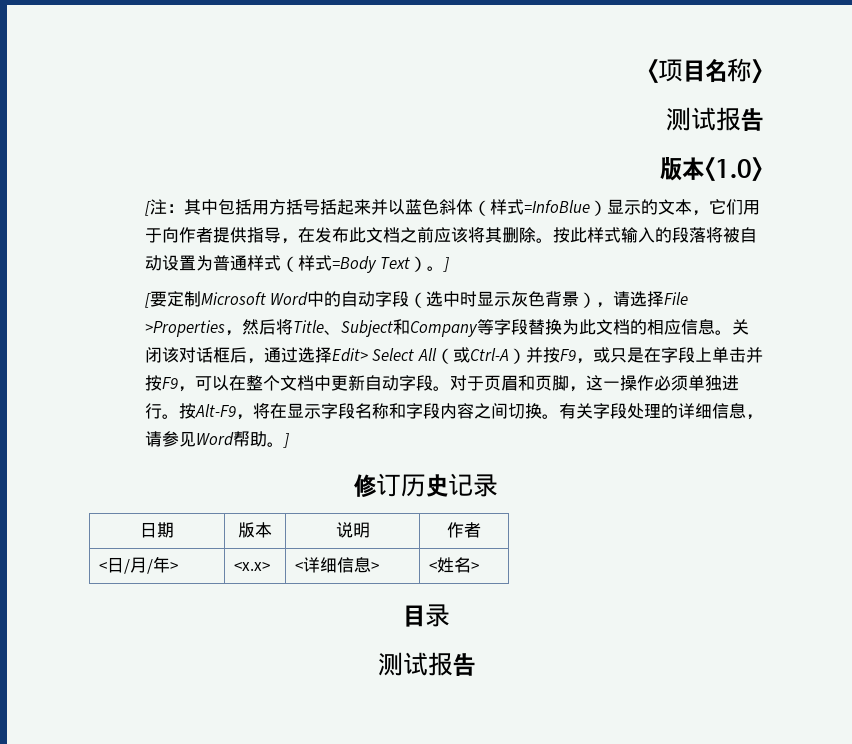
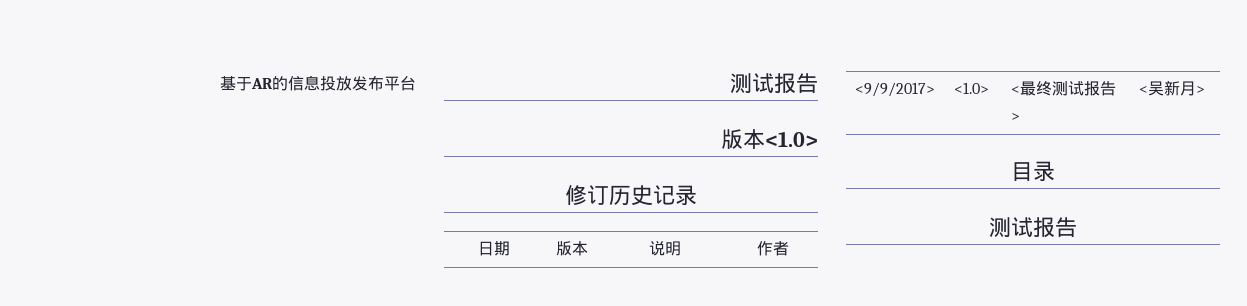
[647,58,763,83] [666,107,763,131] [660,157,763,181] [144,199,760,216] [144,227,757,244] [144,255,450,273] [144,291,689,308] [144,319,749,337] [144,347,763,364] [144,375,739,392] [144,403,763,420] [144,431,289,448] <项目名称> // 测试报告 // 版本<1.0> // [注：其中包括用方括号括起来并以蓝色斜体（样式=InfoBlue）显示的文本，它们用于向作者提供指导，在发布此文档之前应该将其删除。按此样式输入的段落将被自动设置为普通样式（样式=Body Text）。] // [要定制Microsoft Word中的自动字段（选中时显示灰色背景），请选择File >Properties，然后将Title、Subject和Company等字段替换为此文档的相应信息。关闭该对话框后，通过选择Edit> Select All（或Ctrl-A）并按F9，或只是在字段上单击并按F9，可以在整个文档中更新自动字段。对于页眉和页脚，这一操作必须单独进行。按Alt-F9，将在显示字段名称和字段内容之间切换。有关字段处理的详细信息，请参见Word帮助。] -> [220,75,416,91] [730,73,818,94] [721,129,818,149] 基于AR的信息投放发布平台 // 测试报告 // 版本<1.0>
[98,556,178,574] [233,562,270,571] [294,557,371,573] <日/月/年> | <x.x> | <详细信息 -> [855,82,936,97] [954,82,990,94] [1011,81,1117,96] <9/9/2017> | <1.0> | <最终测试报告
[436,557,471,573] 姓名 -> [1148,80,1197,96] 吴新月

